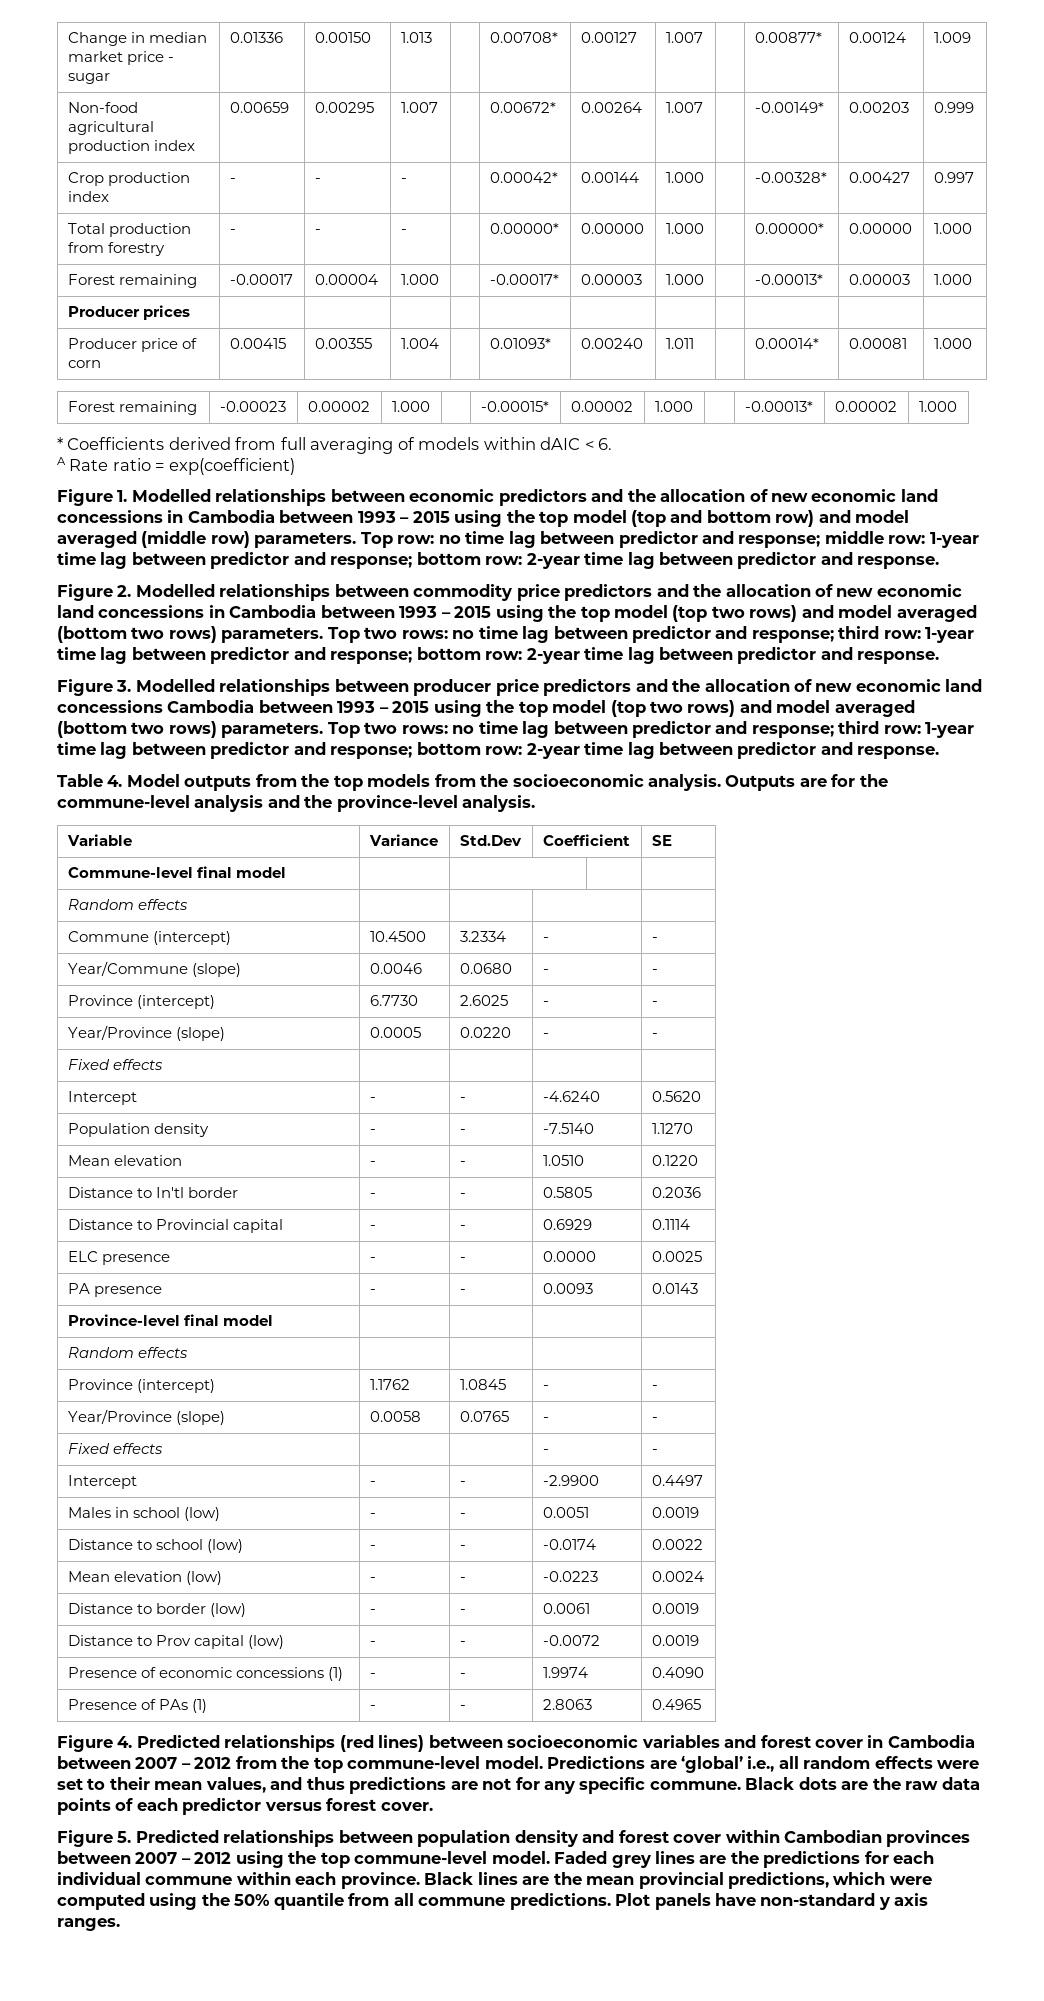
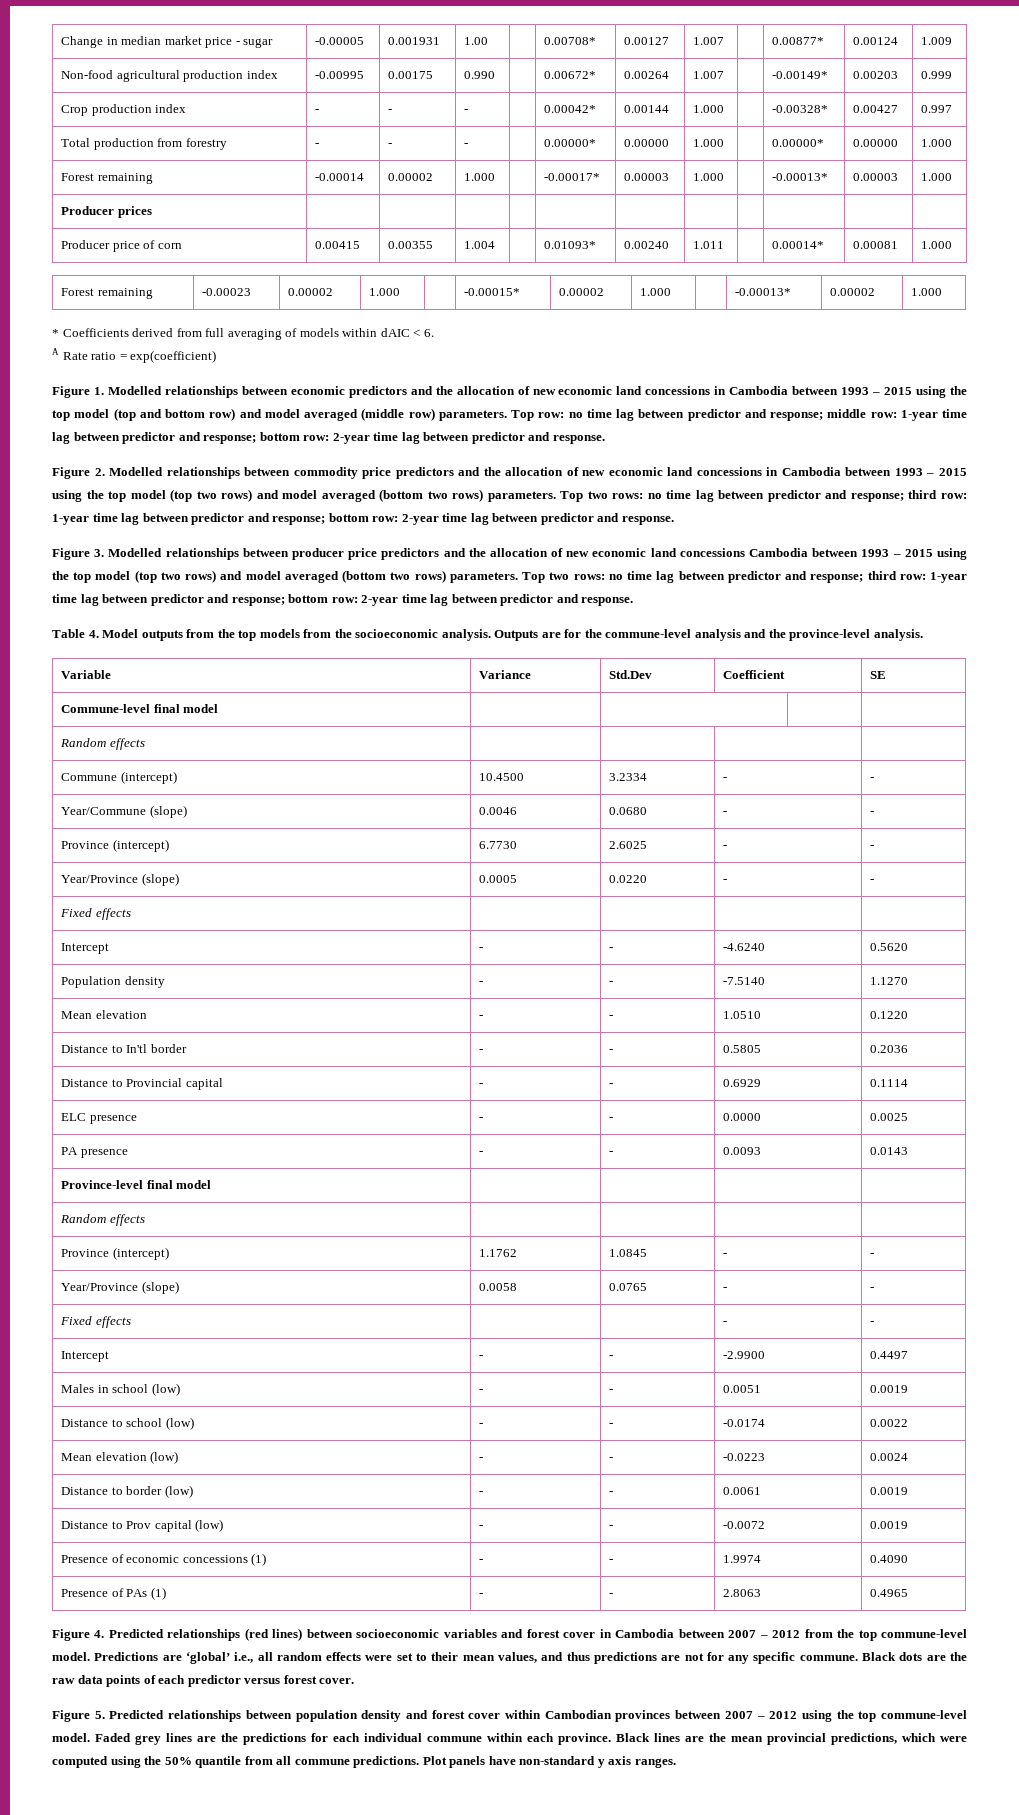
[229,32,283,43] [314,32,371,43] [400,32,432,43] 0.01336 | 0.00150 | 1.013 -> [315,37,365,45] [388,37,441,45] [464,37,489,45] -0.00005 | 0.001931 | 1.00
[229,102,289,113] [314,102,374,113] [400,102,438,113] 0.00659 | 0.00295 | 1.007 -> [315,71,365,79] [388,71,434,79] [464,71,496,79] -0.00995 | 0.00175 | 0.990
[229,274,293,285] [314,274,378,285] -0.00017 | 0.00004 -> [315,173,365,181] [388,173,434,181] -0.00014 | 0.00002

